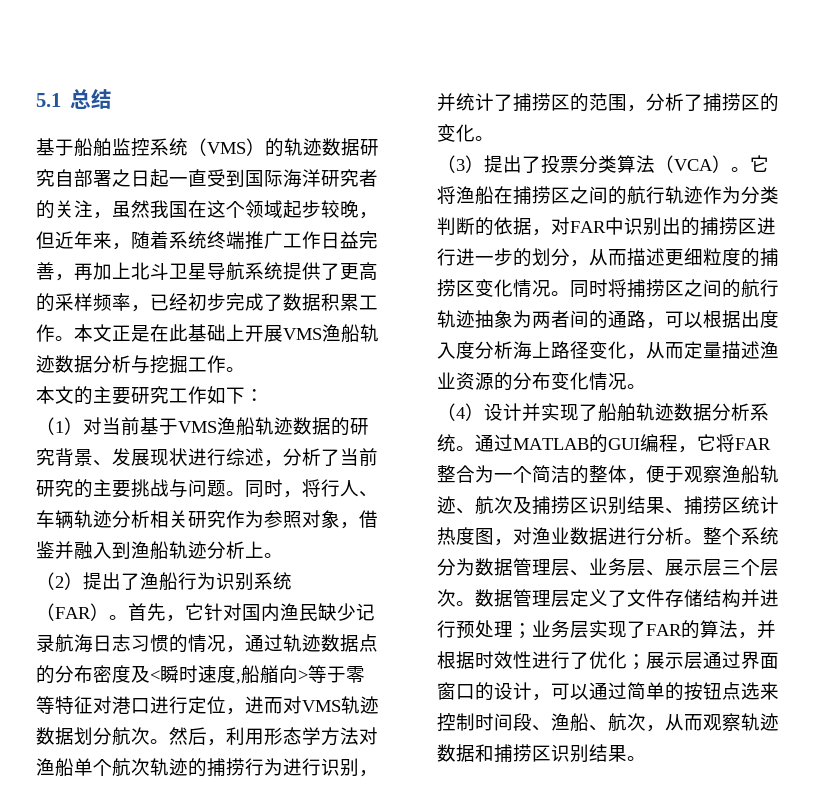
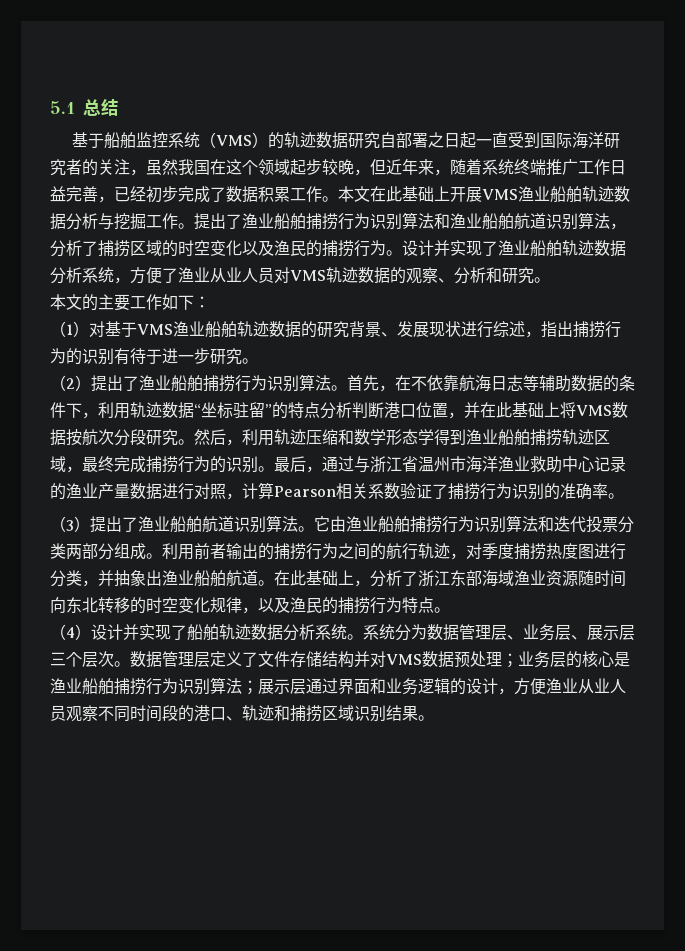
[74,262,378,281] [36,293,150,312] 再加上北斗卫星导航系统提供了更高的采样频率， -> (114, 199) none
[112,325,150,342] 正是 -> (370, 194) none
[341,324,360,343] 船 -> [534,186,582,203] 业船舶
(245, 369) none -> [194,212,626,230] [50,240,626,257] [50,267,550,284] 提出了渔业船舶捕捞行为识别算法和渔业船舶航道识别算法，分析了捕捞区域的时空变化以及渔民的捕捞行为。设计并实现了渔业船舶轨迹数据分析系统，方便了渔业从业人员对VMS轨迹数据的观察、分析和研究。
[131,386,169,404] 研究 -> (130, 302) none
[102,417,140,435] 当前 -> (105, 329) none
[236,417,255,436] 船 -> [189,321,237,338] 业船舶
[283,448,378,466] [36,479,378,498] [36,510,378,529] [36,541,264,560] 分析了当前研究的主要挑战与问题。同时，将行人、车辆轨迹分析相关研究作为参照对象，借鉴并融入到渔船轨迹分析上 -> [541,321,621,338] [50,348,242,365] 指出捕捞行为的识别有待于进一步研究
[159,572,292,591] [36,603,375,622] [36,634,378,653] [36,665,365,684] [36,696,379,715] [36,727,378,746] [36,758,378,777] [437,93,779,112] [437,124,494,142] [437,155,769,174] [437,186,779,205] [437,217,776,236] [437,248,779,267] [437,279,779,298] [437,310,779,329] [437,341,779,360] [437,372,627,391] 船行为识别系统（FAR）。首先，它针对国内渔民缺少记录航海日志习惯的情况，通过轨迹数据点的分布密度及<瞬时速度,船艏向>等于零等特征对港口进行定位，进而对VMS轨迹数据划分航次。然后，利用形态学方法对渔船单个航次轨迹的捕捞行为进行识别，并统计了捕捞区的范围，分析了捕捞区的变化。 // （3）提出了投票分类算法（VCA）。它将渔船在捕捞区之间的航行轨迹作为分类判断的依据，对FAR中识别出的捕捞区进行进一步的划分，从而描述更细粒度的捕捞区变化情况。同时将捕捞区之间的航行轨迹抽象为两者间的通路，可以根据出度入度分析海上路径变化，从而定量描述渔业资源的分布变化情况 -> [155,374,635,392] [50,402,628,419] [50,429,610,446] [50,456,626,473] [50,482,624,500] [50,515,634,533] [50,543,626,560] [50,570,626,587] [50,597,434,614] 业船舶捕捞行为识别算法。首先，在不依靠航海日志等辅助数据的条件下，利用轨迹数据“坐标驻留”的特点分析判断港口位置，并在此基础上将VMS数据按航次分段研究。然后，利用轨迹压缩和数学形态学得到渔业船舶捕捞轨迹区域，最终完成捕捞行为的识别。最后，通过与浙江省温州市海洋渔业救助中心记录的渔业产量数据进行对照，计算Pearson相关系数验证了捕捞行为识别的准确率。 // （3）提出了渔业船舶航道识别算法。它由渔业船舶捕捞行为识别算法和迭代投票分类两部分组成。利用前者输出的捕捞行为之间的航行轨迹，对季度捕捞热度图进行分类，并抽象出渔业船舶航道。在此基础上，分析了浙江东部海域渔业资源随时间向东北转移的时空变化规律，以及渔民的捕捞行为特点
[475,434,771,453] [437,465,779,484] [437,496,779,515] [437,527,741,546] 通过MATLAB的GUI编程，它将FAR整合为一个简洁的整体，便于观察渔船轨迹、航次及捕捞区识别结果、捕捞区统计热度图，对渔业数据进行分析。整个 -> (363, 637) none
[760,589,779,607] [437,620,456,638] 进行 -> [370,651,454,668] 对VMS数据
[589,620,776,639] [437,651,779,670] [437,682,779,701] [437,713,779,732] [437,744,475,762] 实现了FAR的算法，并根据时效性进行了优化；展示层通过界面窗口的设计，可以通过简单的按钮点选来控制时间段、渔船、航次，从而观察轨迹数据 -> [566,651,630,668] [50,677,626,695] [50,705,274,722] 的核心是渔业船舶捕捞行为识别算法；展示层通过界面和业务逻辑的设计，方便渔业从业人员观察不同时间段的港口、轨迹
(551, 753) none -> [338,705,354,721] 域

